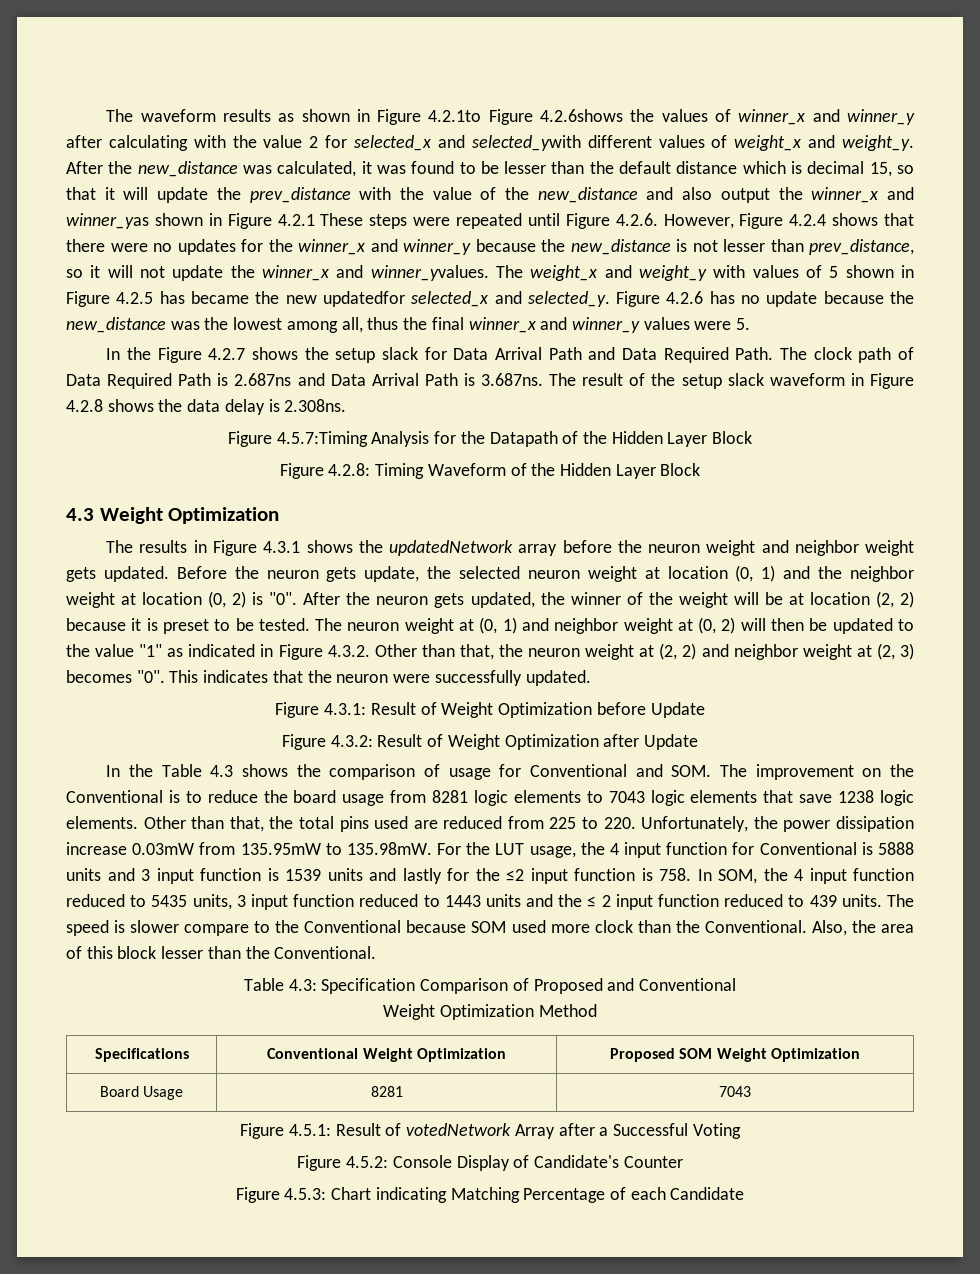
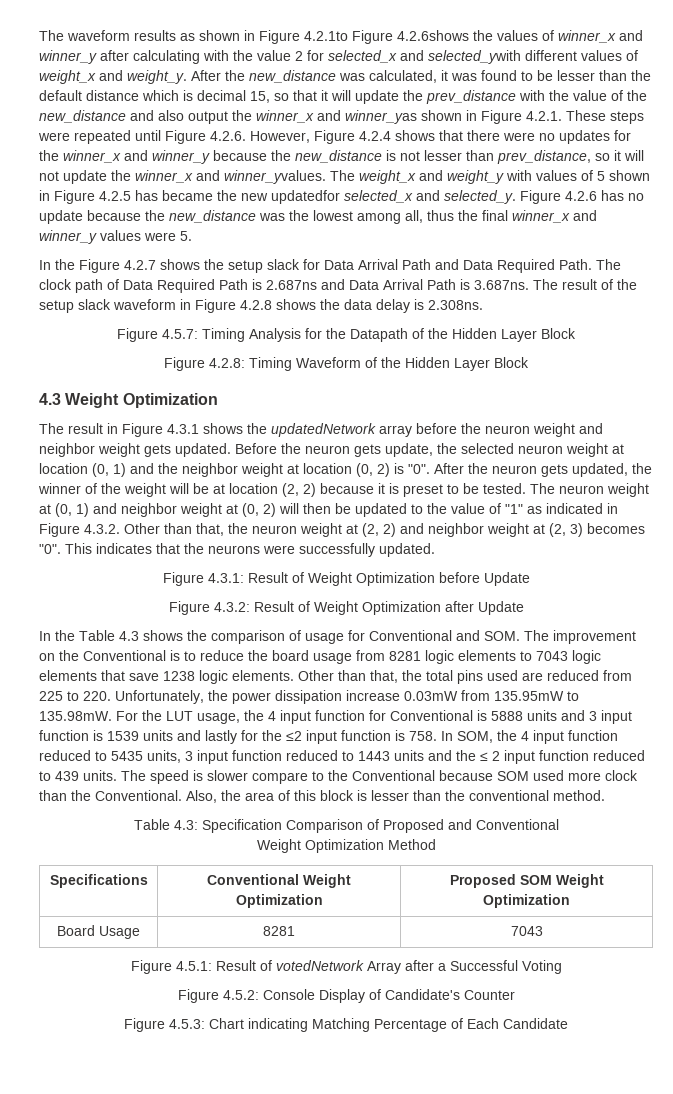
[277,214,315,226] 4.2.1 -> [526,111,562,121] 4.2.1.
[276,431,368,447] 4.5.7:Timing -> [162,328,245,342] 4.5.7: Timing
[139,540,188,553] results -> [68,423,103,434] result
(135, 650) none -> [489,503,501,514] of
[336,674,389,683] neuron -> [208,545,260,554] neurons
[161,946,377,959] lesser than the Conventional. -> [357,790,605,801] is lesser than the conventional method.
[630,1187,666,1200] each -> [467,1018,499,1029] Each

